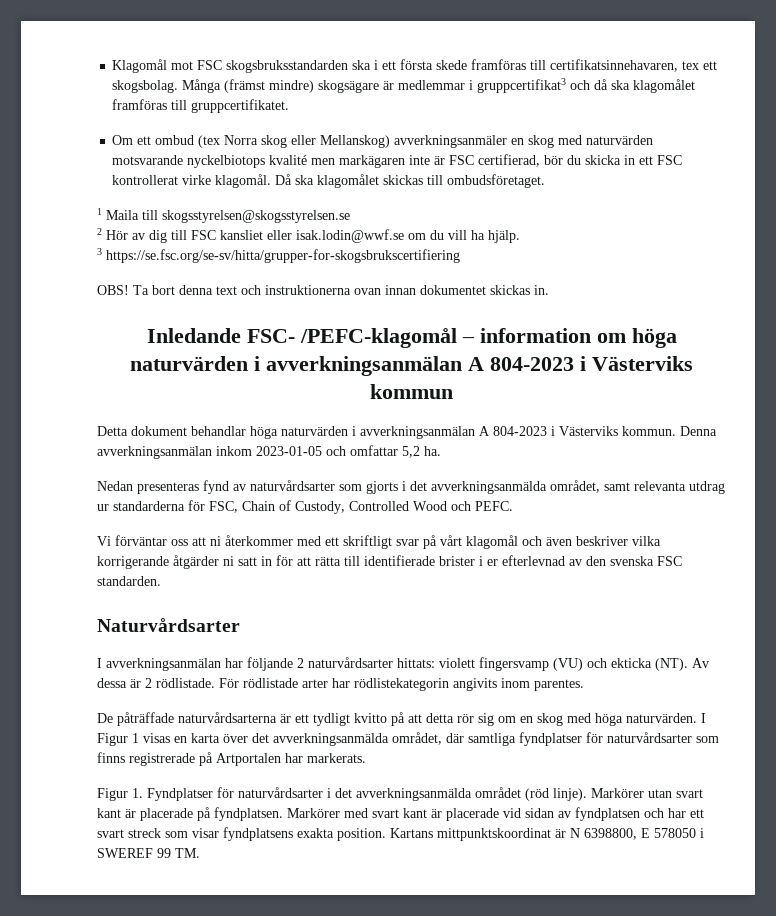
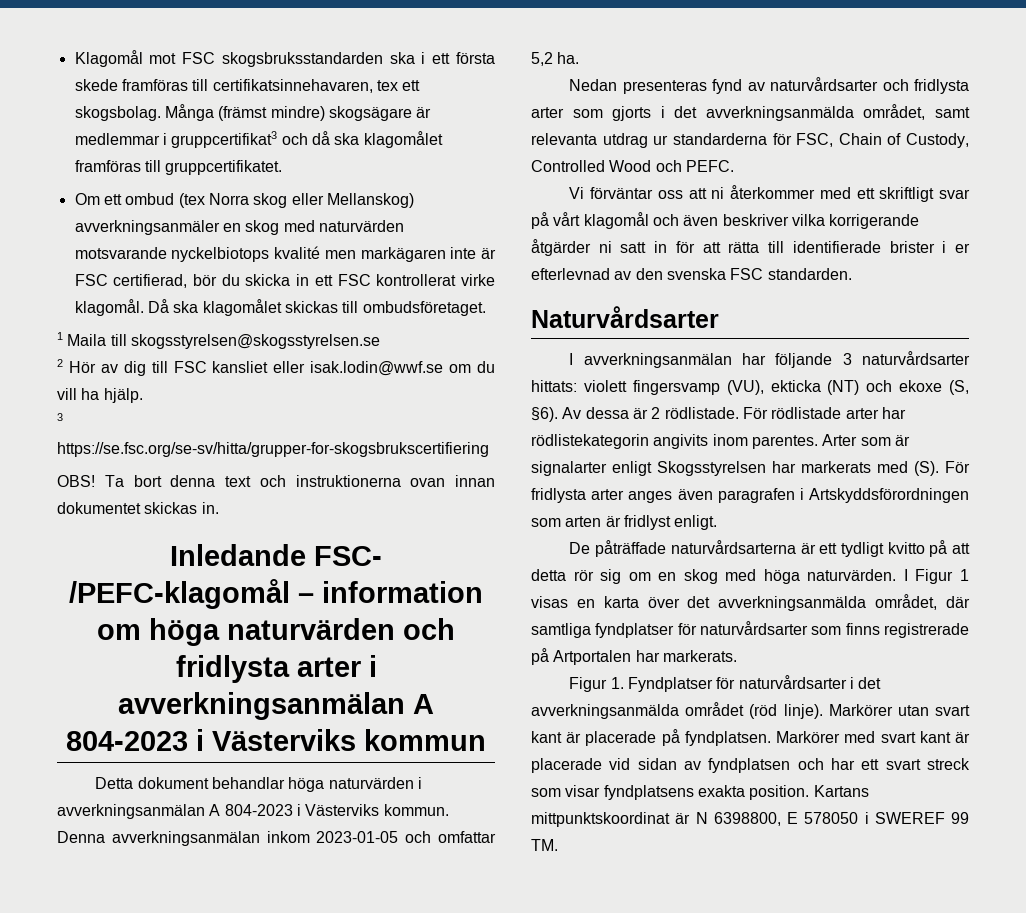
(248, 363) none -> [403,618,455,640] [175,655,361,683] och fridlysta arter
(335, 485) none -> [882,79,970,94] [531,107,564,118] och fridlysta arter
[297,658,304,668] 2 -> [842,353,852,365] 3
[553,658,688,671] (VU) och ekticka (NT). -> [726,380,969,395] [531,407,558,422] (VU), ekticka (NT) och ekoxe (S, §6).
(584, 685) none -> [822,434,910,446] [531,461,970,476] [531,488,970,503] [531,515,718,530] Arter som är signalarter enligt Skogsstyrelsen har markerats med (S). För fridlysta arter anges även paragrafen i Artskyddsförordningen som arten är fridlyst enligt.

